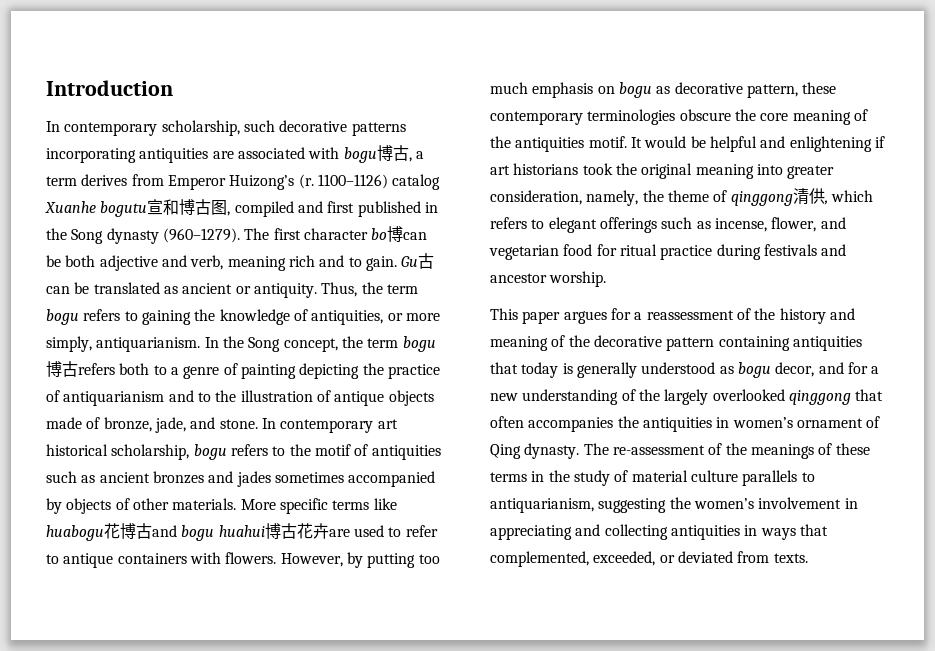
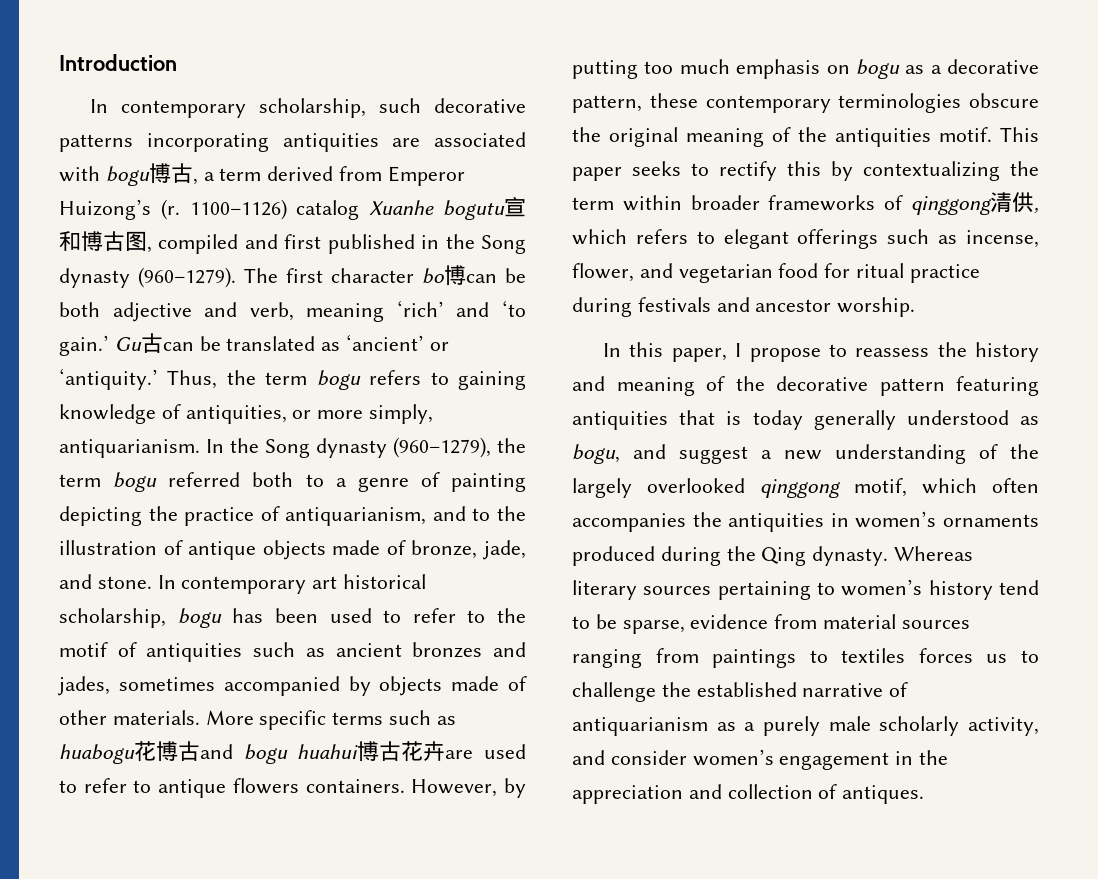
[81,174,128,186] derives -> [267,166,334,181] derived
[288,255,397,271] rich and to gain. -> [396,300,526,317] [59,335,109,356] ‘rich’ and ‘to gain.’
[182,283,317,298] ancient or antiquity. -> [346,334,449,351] [59,368,158,390] ‘ancient’ or ‘antiquity.’
[194,309,216,321] the -> (527, 380) none
[283,336,436,352] [46,361,115,377] concept, the term bogu博古refers -> [316,437,526,458] [59,472,241,492] dynasty (960–1279), the term bogu referred
[63,391,165,406] antiquarianism -> [285,507,427,526] antiquarianism,
[230,444,268,456] refers -> [232,608,456,623] has been used to refer
[236,471,271,487] jades -> [58,676,110,696] jades,
(112, 506) none -> [451,676,500,691] made
[373,498,397,510] like -> [389,710,456,725] such as
[117,552,277,564] containers with flowers. -> [232,778,405,794] flowers containers.
(671, 90) none -> [930,65,942,74] a
[760,113,789,121] core -> [609,127,678,147] original
[630,136,885,152] [490,163,835,179] [490,190,709,206] It would be helpful and enlightening if art historians took the original meaning into greater consideration, namely, the theme -> [1000,127,1039,142] [572,161,1039,181] [572,195,876,211] This paper seeks to rectify this by contextualizing the term within broader frameworks
[490,308,751,324] This paper argues for a reassessment of -> [603,342,930,362] In this paper, I propose to reassess
[718,336,790,351] containing -> [956,376,1039,396] featuring
[521,362,573,378] today is -> [726,410,803,430] is today
[737,362,868,378] bogu decor, and for -> [572,444,748,464] bogu, and suggest
[855,389,884,401] that -> [854,478,977,497] motif, which
[796,416,881,428] [490,443,870,459] [490,470,815,486] [490,497,858,513] [490,524,828,540] [490,551,808,567] ornament of Qing dynasty. The re-assessment of the meanings of these terms in the study of material culture parallels to antiquarianism, suggesting the women’s involvement in appreciating and collecting antiquities in ways that complemented, exceeded, or deviated from texts. -> [942,514,1039,527] [572,546,974,566] [572,579,1039,600] [572,614,970,634] [572,648,1039,668] [572,682,909,702] [572,716,1039,736] [572,749,949,770] [572,784,925,804] ornaments produced during the Qing dynasty. Whereas literary sources pertaining to women’s history tend to be sparse, evidence from material sources ranging from paintings to textiles forces us to challenge the established narrative of antiquarianism as a purely male scholarly activity, and consider women’s engagement in the appreciation and collection of antiques.

